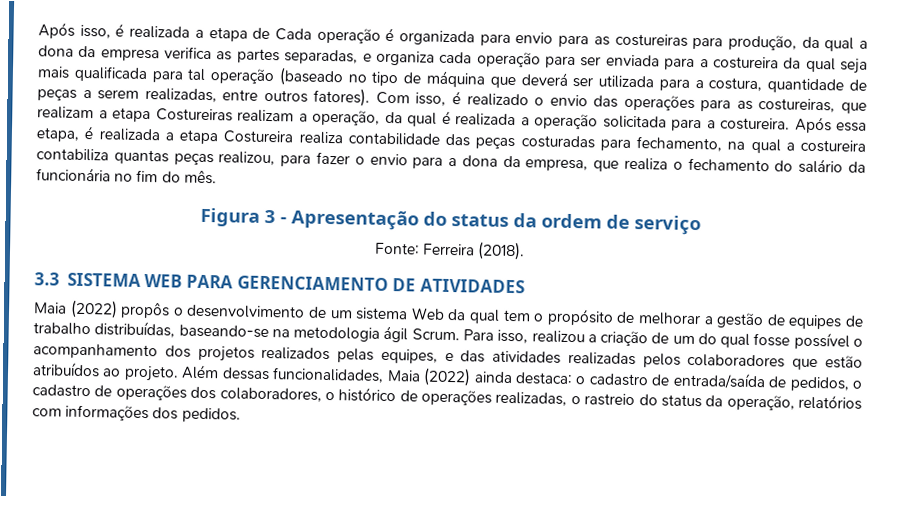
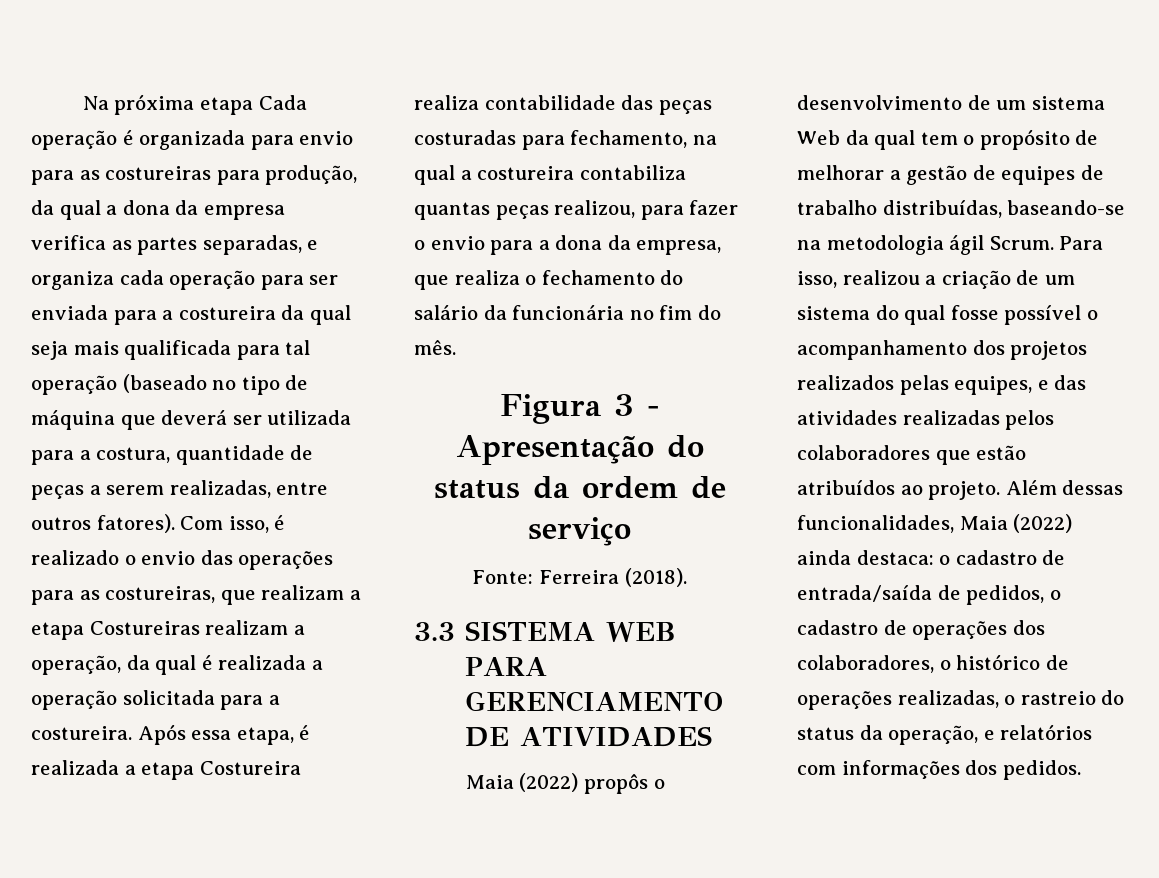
[38,22,271,42] Após isso, é realizada a etapa de -> [82,94,253,115] Na próxima etapa
(695, 340) none -> [797,306,870,320] sistema
(795, 402) none -> [983,730,995,740] e

